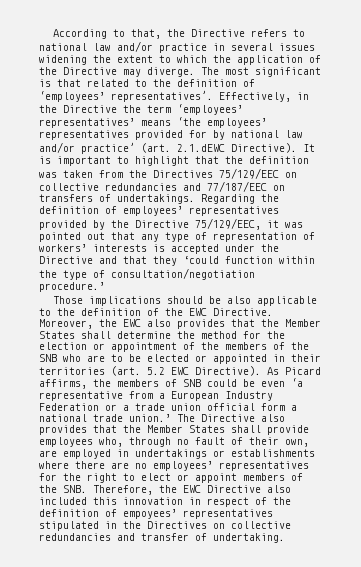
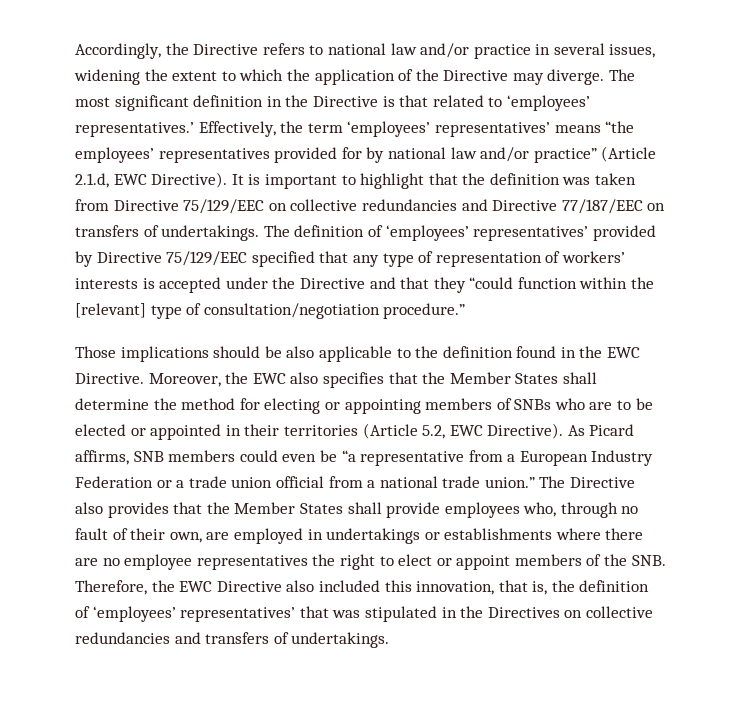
[52,29,161,39] According to that, -> [75,43,161,59] Accordingly,
[279,43,315,51] issues -> [609,44,656,58] issues,
[39,79,255,87] [39,90,309,102] [39,105,117,113] is that related to the definition of ʻemployees’ representativesʼ. Effectively, in the Directive -> [193,95,590,111] [75,121,276,137] definition in the Directive is that related to ‘employees’ representatives.’ Effectively,
[177,104,243,115] ʻemployees’ -> [347,121,431,137] ‘employees’
[177,117,201,126] ʻthe -> [605,121,635,133] “the
[81,142,225,154] practiceʼ (art. 2.1.dEWC -> [533,146,657,163] [75,173,147,188] practice” (Article 2.1.d, EWC
[129,170,213,178] the Directives -> [113,200,179,211] Directive
(201, 187) none -> [492,200,558,211] Directive
[201,194,279,204] [39,206,279,216] [39,218,303,230] [39,232,105,242] Regarding the definition of employees’ representatives provided by the Directive 75/129/EEC, it was pointed out -> [263,225,656,241] [75,251,315,267] The definition of ‘employees’ representatives’ provided by Directive 75/129/EEC specified
[183,256,219,264] ‘could -> [469,277,514,289] “could
(57, 274) none -> [75,303,146,318] [relevant]
[39,282,105,292] procedure.’ -> [383,303,466,319] procedure.”
[147,308,159,316] of -> [516,346,576,358] found in
[177,319,225,329] provides -> [322,372,384,388] specifies
[267,331,285,339] [39,342,309,352] [39,354,57,362] the election or appointment of the members of the SNB -> [264,398,552,414] electing or appointing members of SNBs
[111,366,165,376] (art. 5.2 -> [362,423,446,439] (Article 5.2,
[93,378,303,387] the members of SNB could be even ʻa -> [133,450,356,462] SNB members could even be “a
[261,403,285,411] form -> [328,476,363,488] from
[129,414,171,422] union.’ -> [484,477,535,488] union.”
[153,461,309,471] [39,473,57,481] employees’ representatives for -> [124,554,308,570] employee representatives
[123,497,291,507] [39,509,273,519] innovation in respect of the definition of empoyees’ representatives -> [416,580,650,595] [75,606,361,622] innovation, that is, the definition of ‘employees’ representatives’ that was
[141,533,285,543] transfer of undertaking. -> [205,632,390,648] transfers of undertakings.

